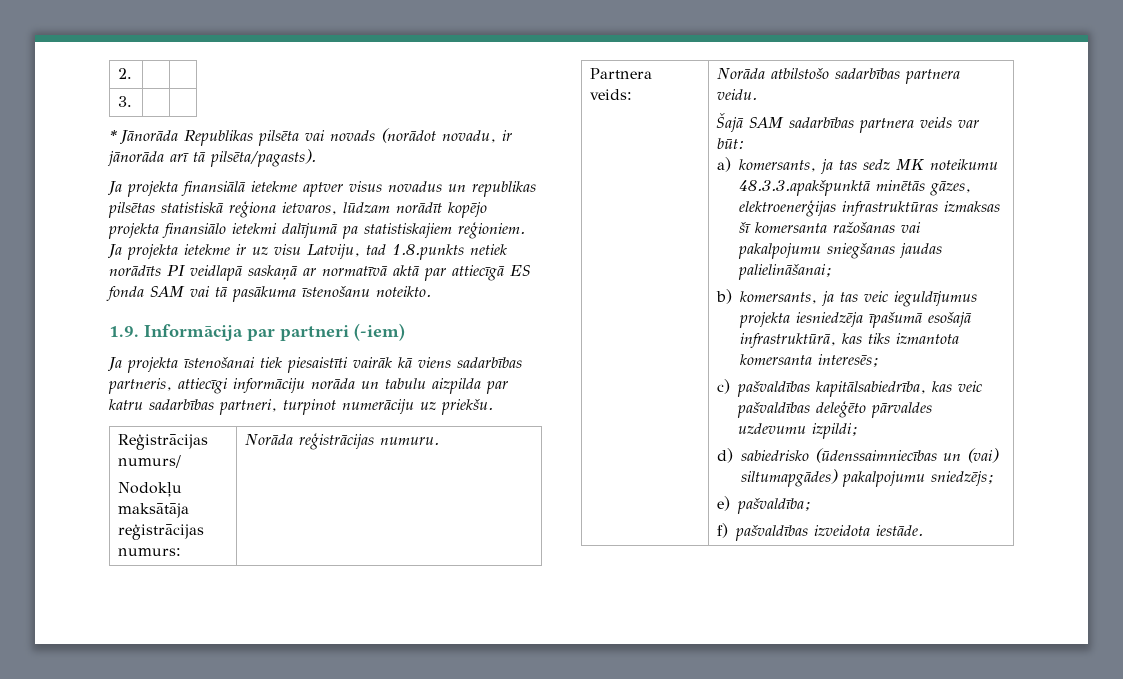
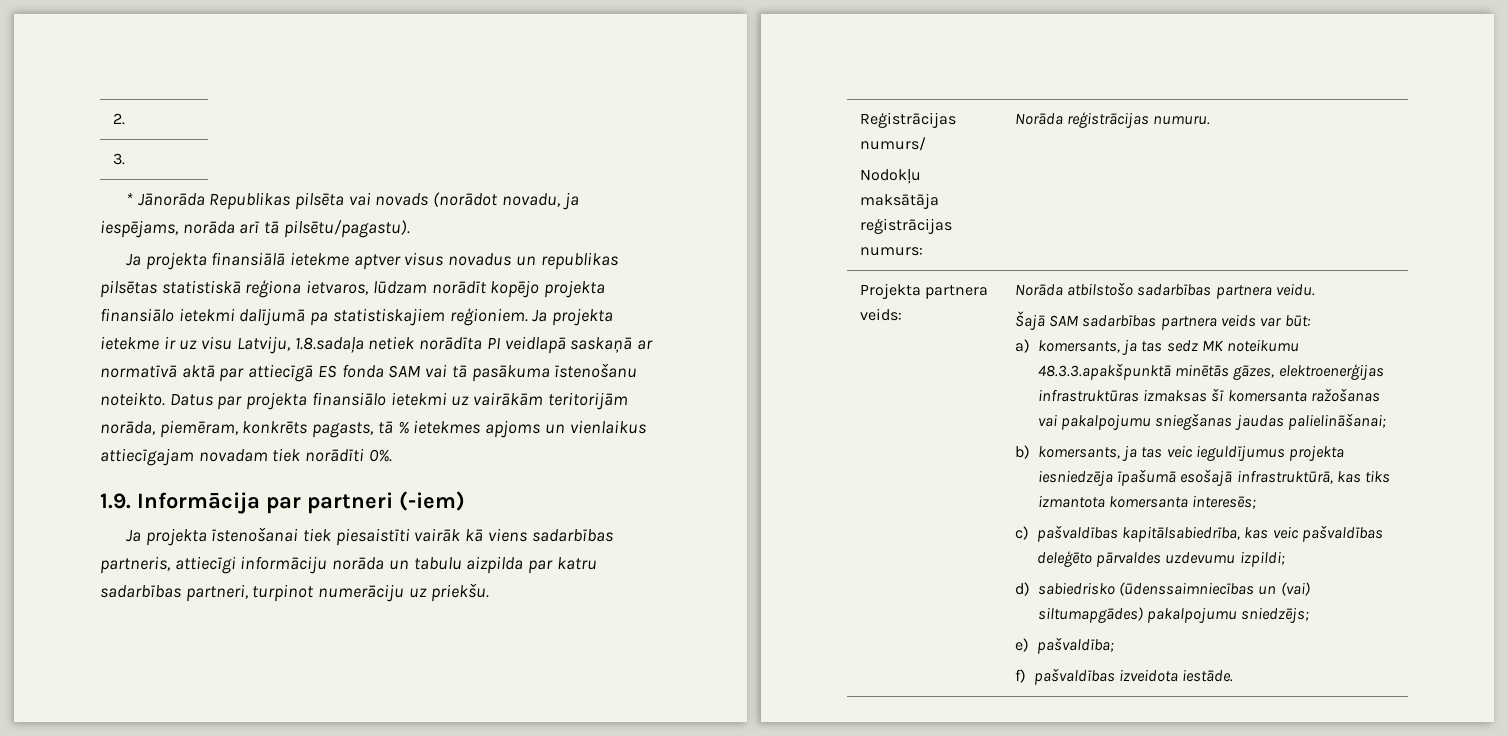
[502,130,512,141] [107,151,164,166] ir jānorāda -> [562,192,579,210] [100,220,235,238] ja iespējams, norāda
[210,149,316,167] pilsēta/pagasts). -> [283,220,410,238] pilsētu/pagastu).
[366,244,507,260] [109,265,161,276] tad 1.8.punkts netiek norādīts -> [294,336,483,353] 1.8.sadaļa netiek norādīta
(431, 291) none -> [169,392,628,410] [100,420,646,438] [100,448,392,466] Datus par projekta finansiālo ietekmi uz vairākām teritorijām norāda, piemēram, konkrēts pagasts, tā % ietekmes apjoms un vienlaikus attiecīgajam novadam tiek norādīti 0%.
[590,68,653,79] Partnera -> [859,283,989,299] Projekta partnera

